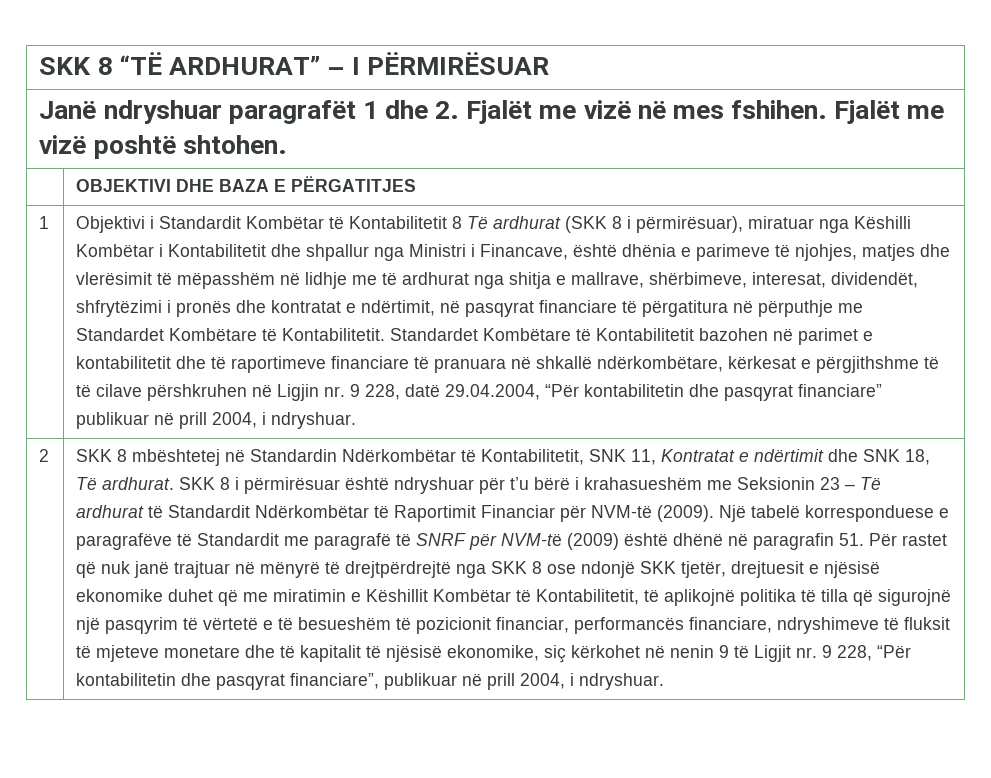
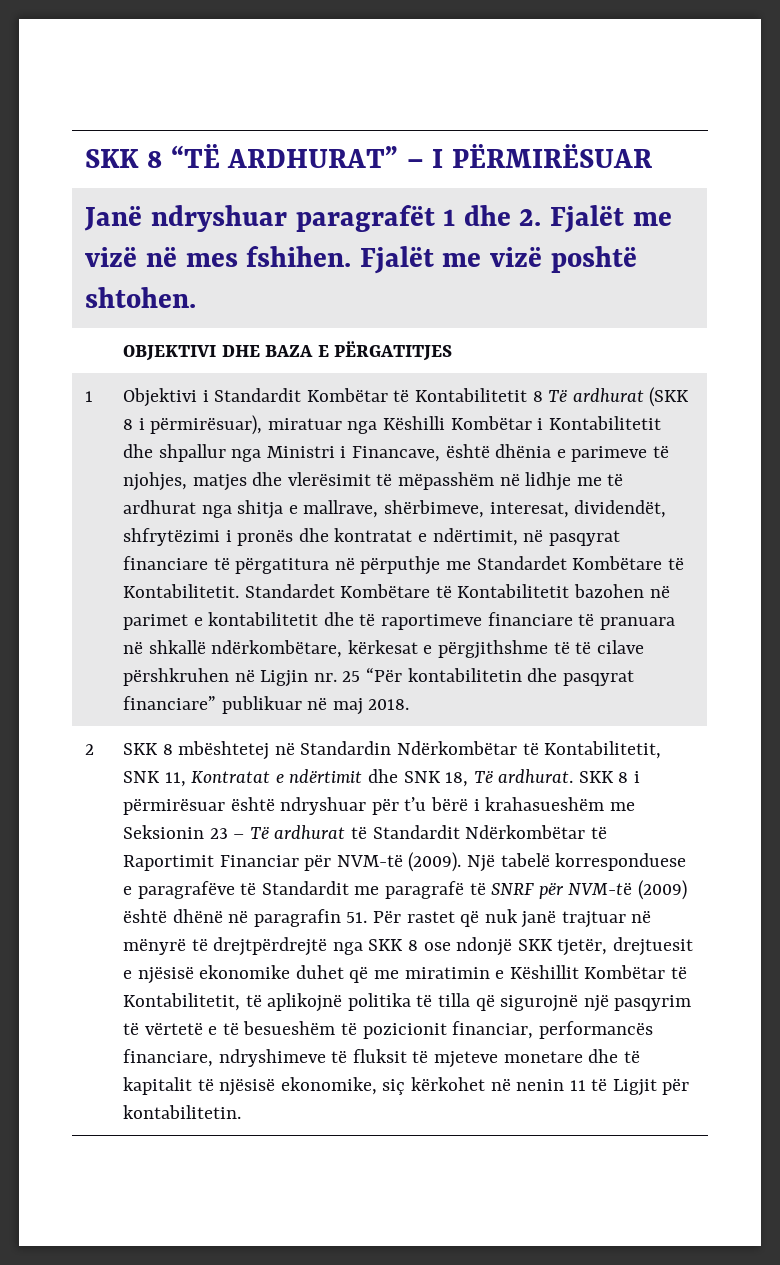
[350,384,541,400] 9 228, datë 29.04.2004, -> [342,671,361,682] 25
[179,412,357,429] prill 2004, i ndryshuar. -> [332,698,410,715] maj 2018.
[719,645,730,658] 9 -> [569,1080,586,1091] 11
[796,645,912,661] [76,673,665,690] nr. 9 228, “Për kontabilitetin dhe pasqyrat financiare”, publikuar në prill 2004, i ndryshuar. -> [662,1078,690,1095] [123,1105,242,1119] për kontabilitetin.

